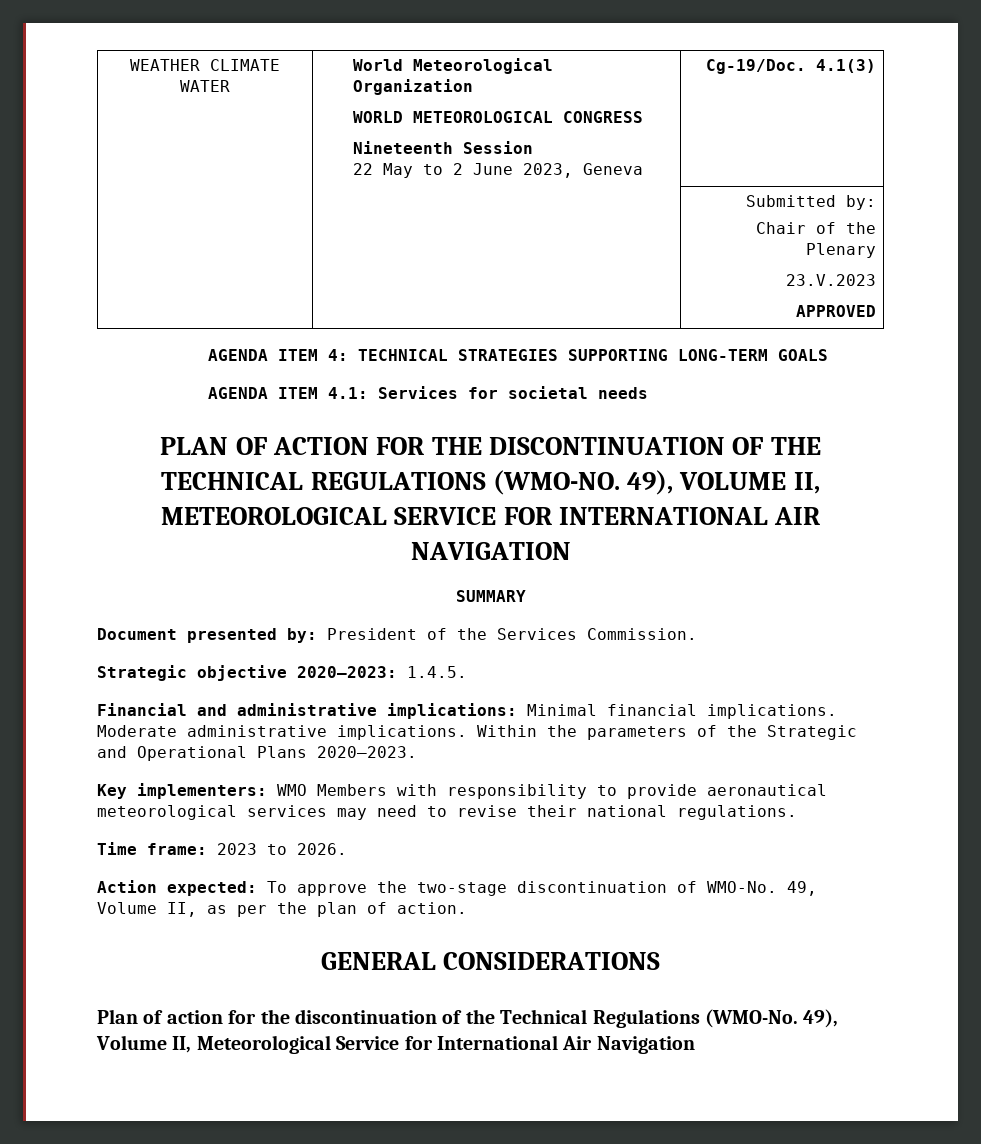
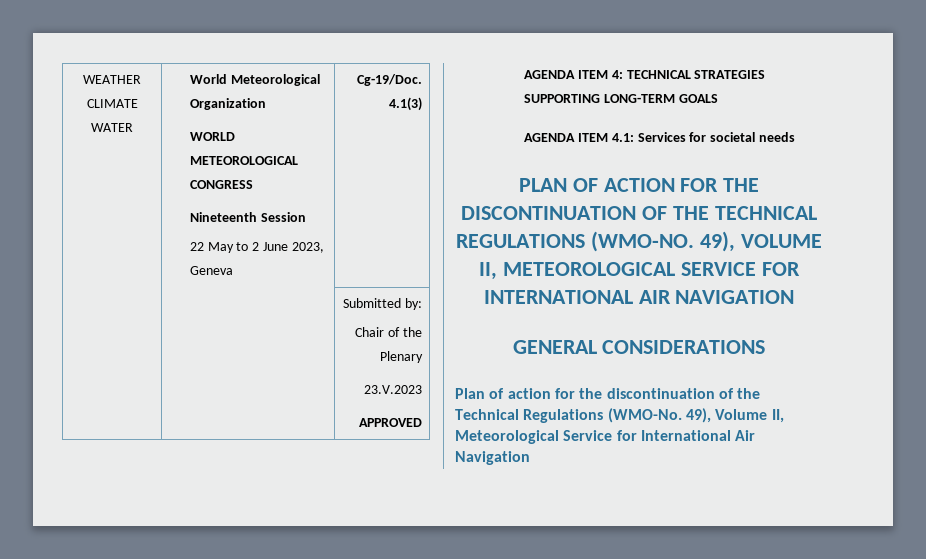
[455,590,526,602] [97,628,697,643] [97,665,467,681] [97,703,837,719] [97,725,857,740] [97,746,417,761] [97,783,827,799] [97,805,797,820] [97,842,347,855] [97,880,817,896] [97,902,467,917] // SUMMARY // Document presented by: President of the Services Commission. // Strategic objective 2020–2023: 1.4.5. // Financial and administrative implications: Minimal financial implications. Moderate administrative implications. Within the parameters of the Strategic and Operational Plans 2020–2023. // Key implementers: WMO Members with responsibility to provide aeronautical meteorological services may need to revise their national regulations. // Time frame: 2023 to 2026. // Action expected: To approve the two-stage discontinuation of WMO-No. 49, Volume II, as per the plan of action. -> (795, 297) none

